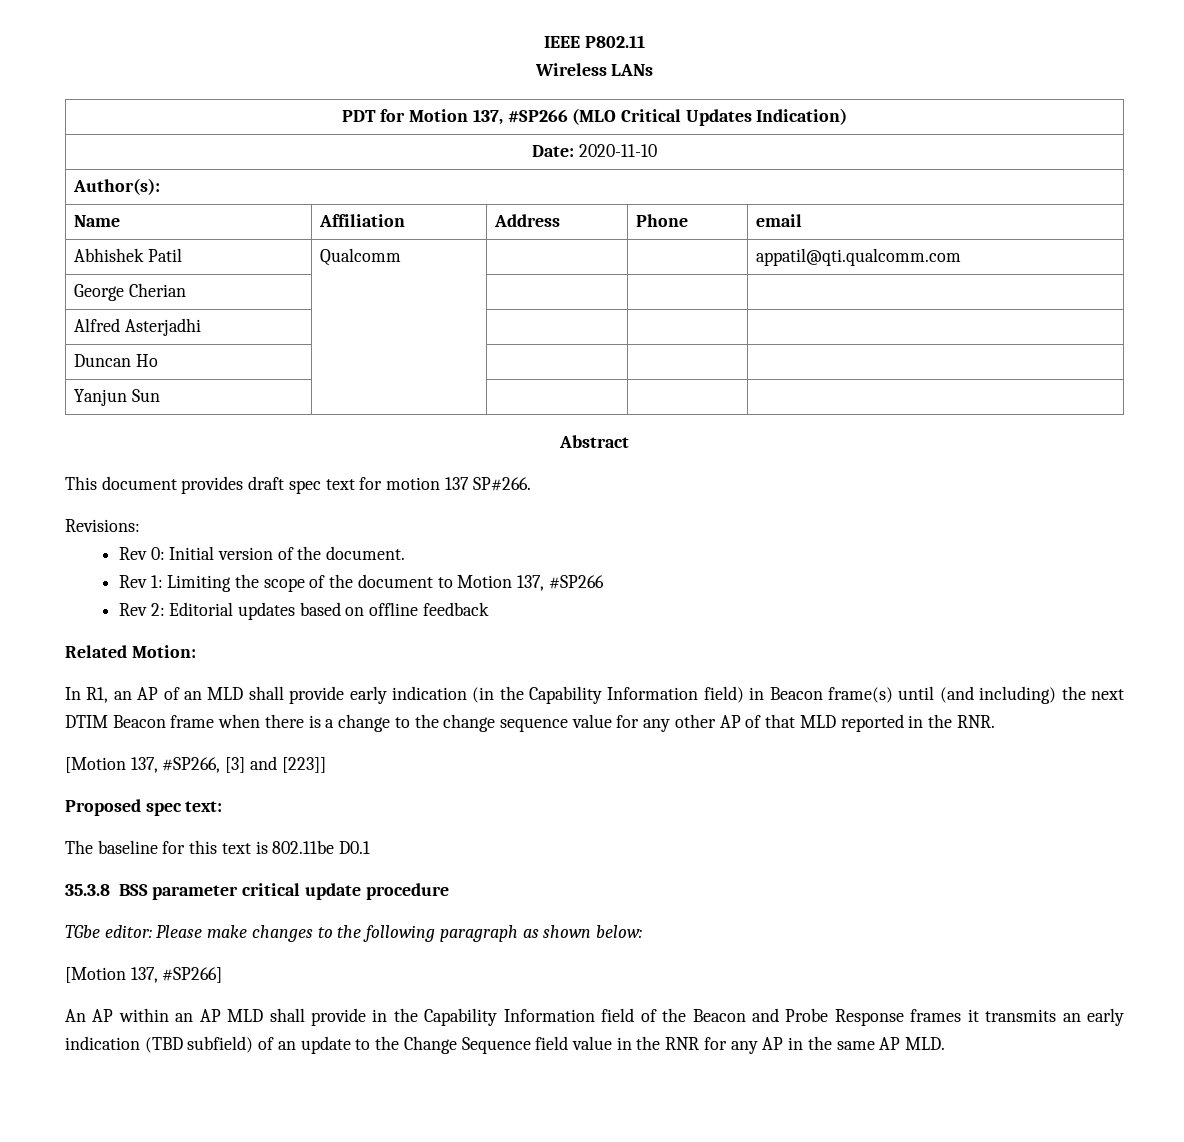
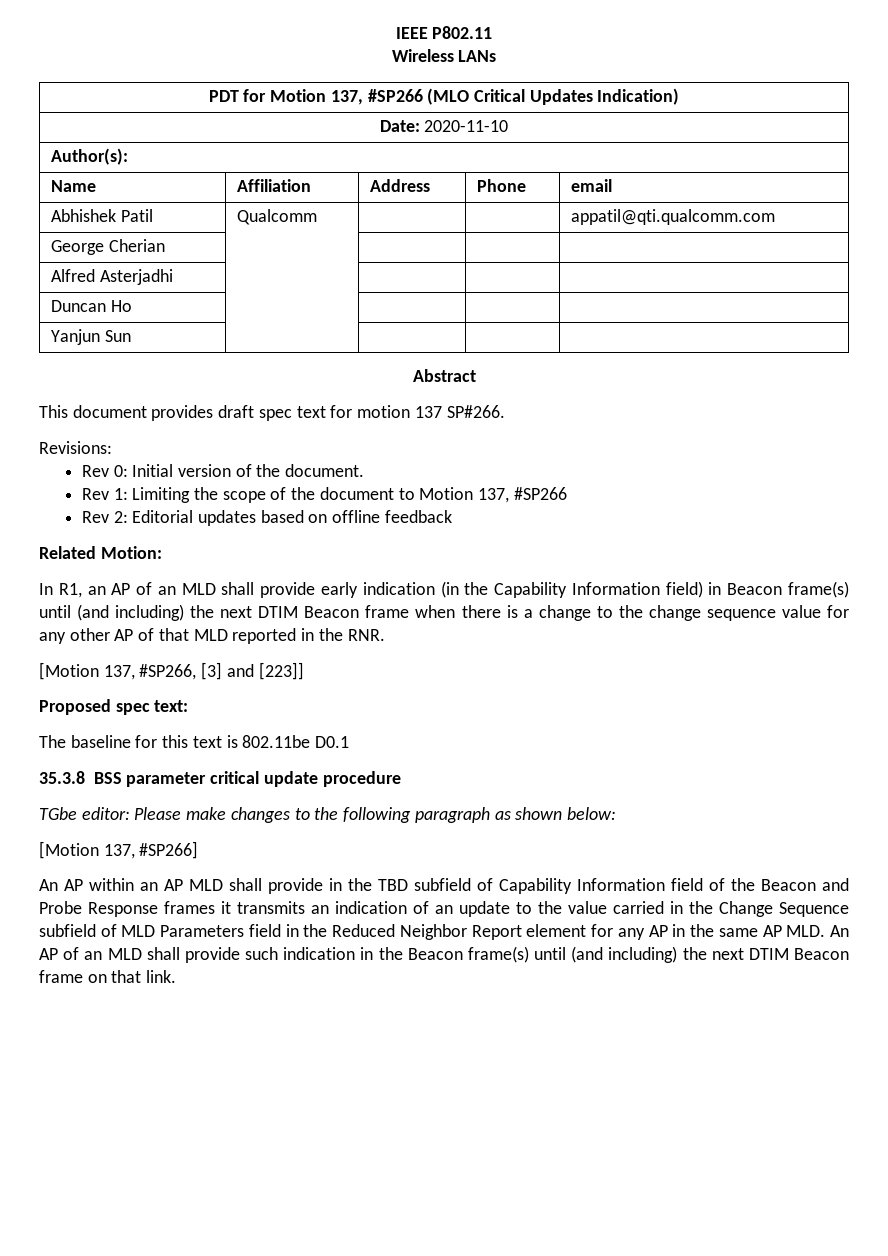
(418, 1015) none -> [378,878,493,891] TBD subfield of
[1086,1008,1124,1026] [65,1036,254,1053] early indication (TBD subfield) -> [335,901,407,914] indication
[403,1036,700,1054] Change Sequence field value in the RNR -> [568,901,849,917] [39,924,587,940] value carried in the Change Sequence subfield of MLD Parameters field in the Reduced Neighbor Report element
(945, 1043) none -> [829,925,849,937] [39,946,849,963] [39,970,177,983] An AP of an MLD shall provide such indication in the Beacon frame(s) until (and including) the next DTIM Beacon frame on that link.

